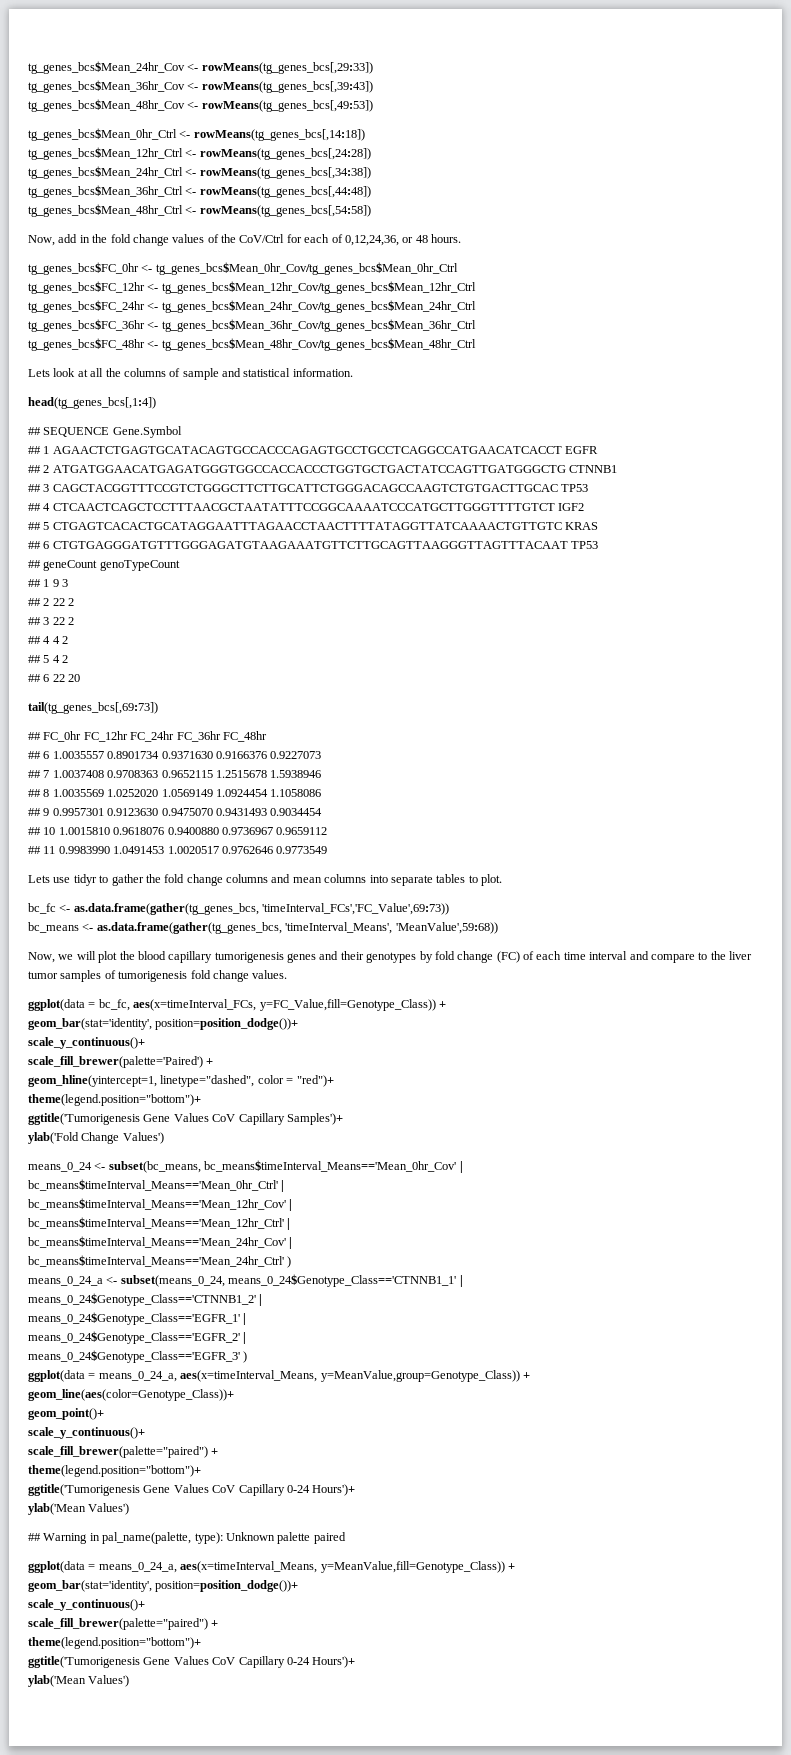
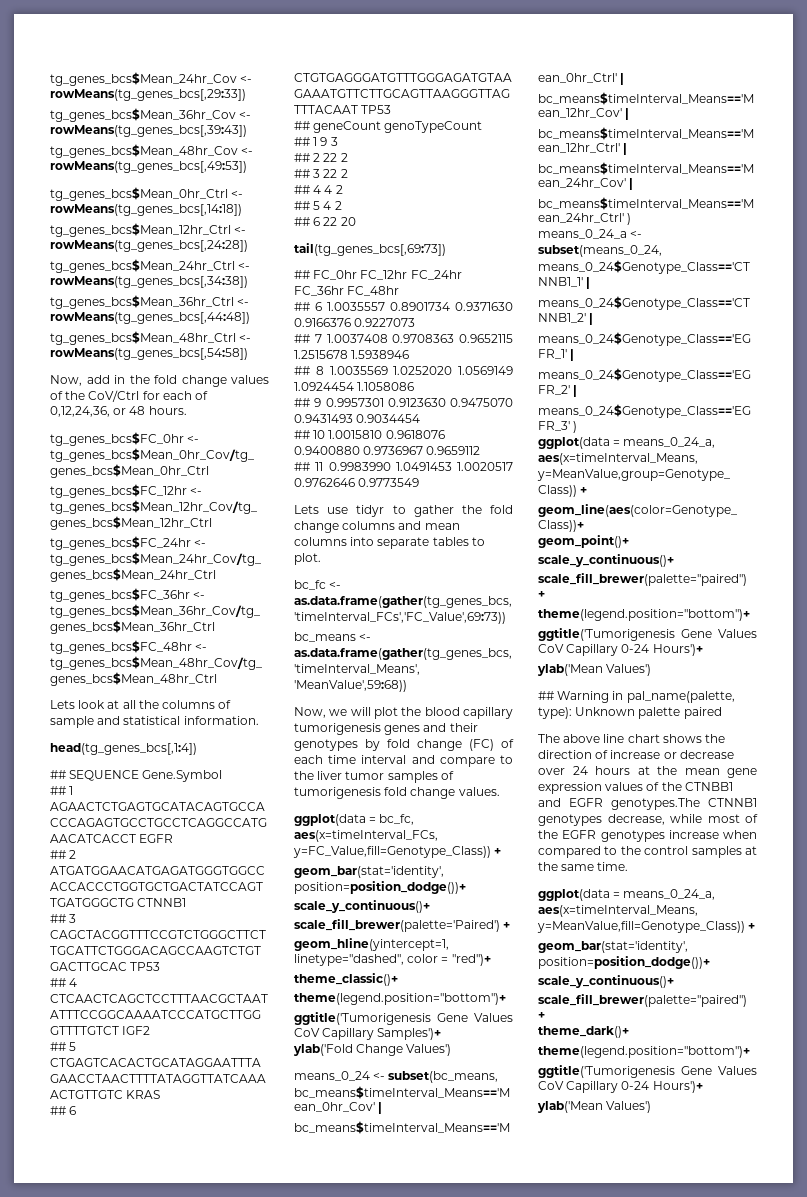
(334, 1081) none -> [294,973,398,986] // theme_classic()+
(346, 1538) none -> [538,734,726,743] [538,750,734,759] [538,766,757,778] [538,782,733,794] [538,798,757,810] [538,814,758,826] [538,830,757,842] [538,846,757,858] [538,862,629,871] // The above line chart shows the direction of increase or decrease over 24 hours at the mean gene expression values of the CTNBB1 and EGFR genotypes.The CTNNB1 genotypes decrease, while most of the EGFR genotypes increase when compared to the control samples at the same time.
(219, 1623) none -> [538,1026,629,1038] // theme_dark()+

